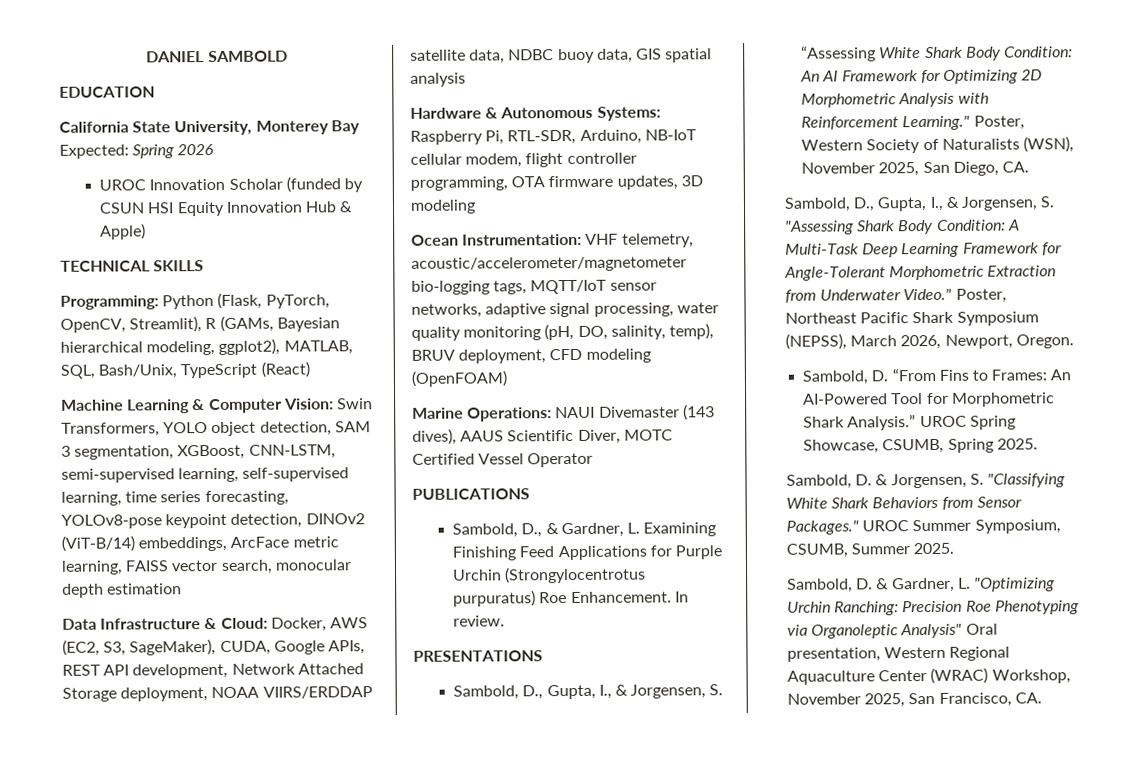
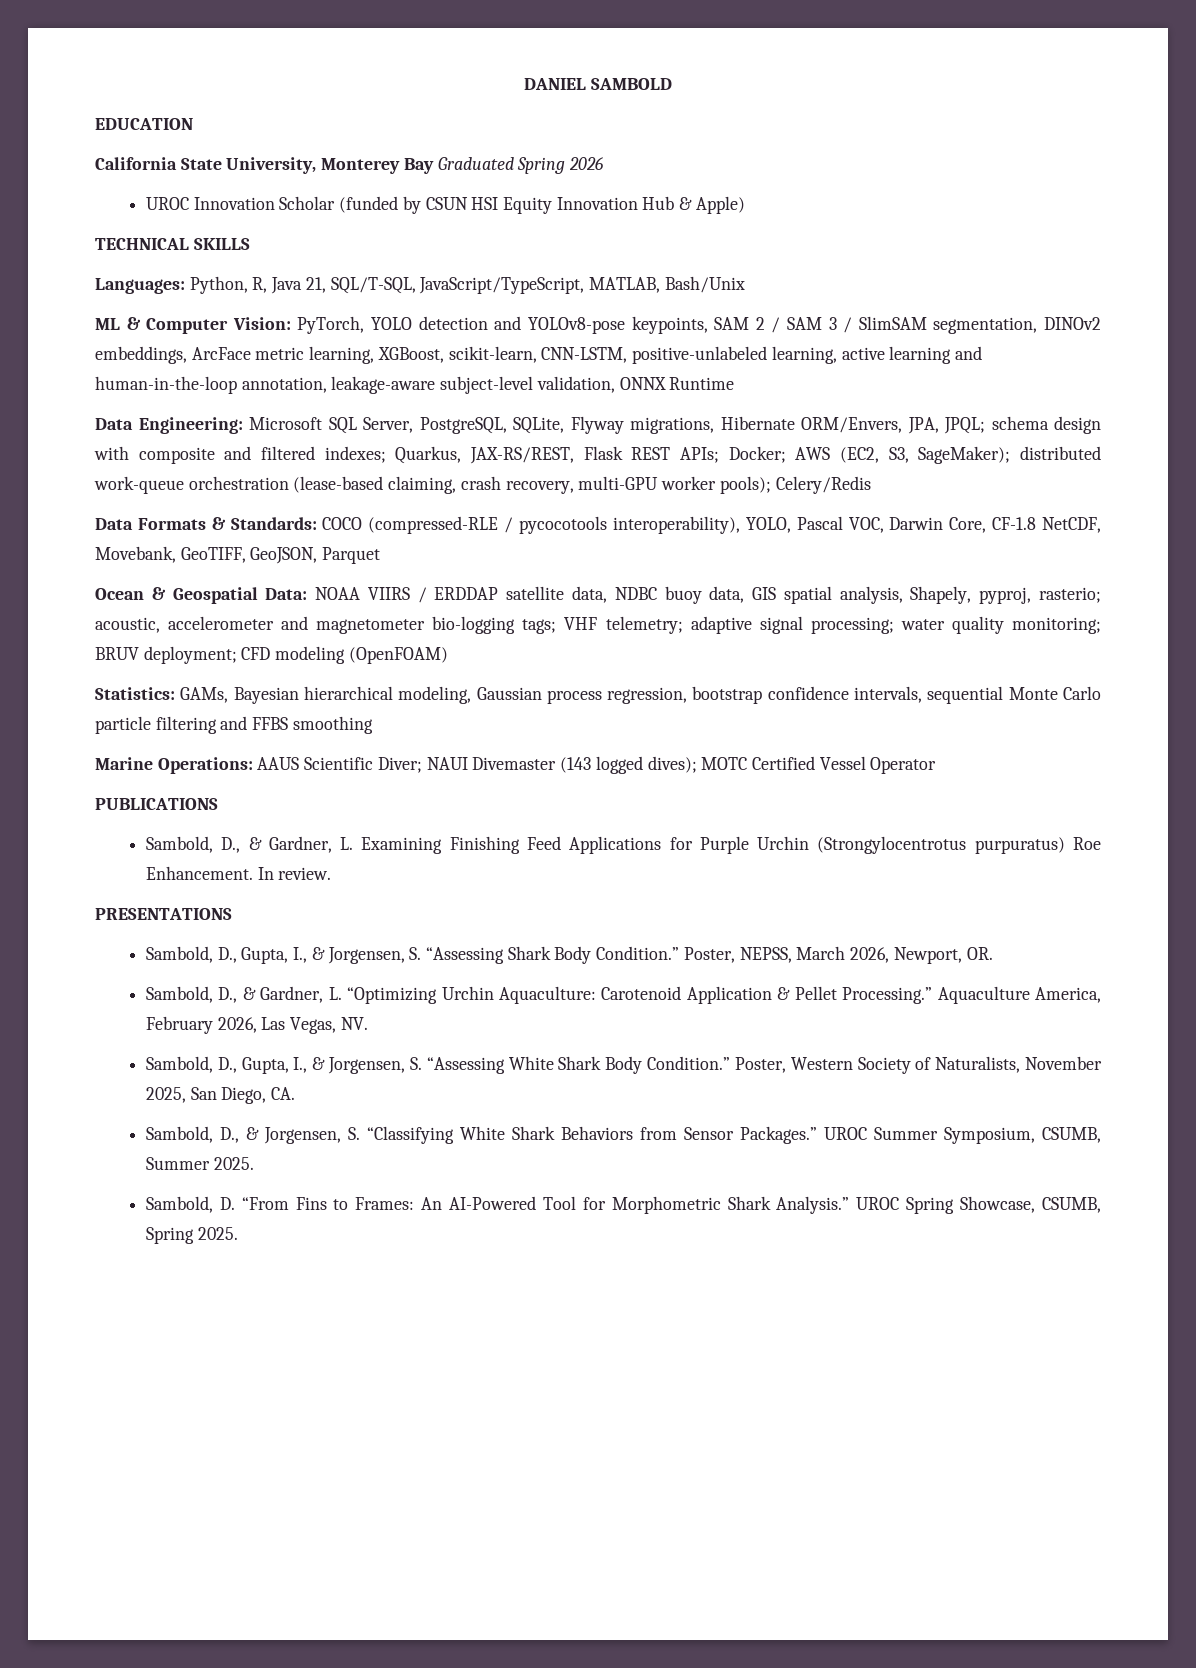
[59,144,129,159] Expected: -> [437,157,514,170] Graduated
[60,292,330,310] [60,315,340,333] [60,338,353,356] [60,361,310,379] [61,398,373,414] [61,421,371,437] [61,444,336,460] [61,467,350,483] [61,490,289,506] [61,513,365,529] [61,535,339,552] [61,559,352,575] [62,583,183,598] [62,617,368,632] [62,638,365,656] [62,663,364,679] [62,686,373,702] Programming: Python (Flask, PyTorch, OpenCV, Streamlit), R (GAMs, Bayesian hierarchical modeling, ggplot2), MATLAB, SQL, Bash/Unix, TypeScript (React) // Machine Learning & Computer Vision: Swin Transformers, YOLO object detection, SAM 3 segmentation, XGBoost, CNN-LSTM, semi-supervised learning, self-supervised learning, time series forecasting, YOLOv8-pose keypoint detection, DINOv2 (ViT-B/14) embeddings, ArcFace metric learning, FAISS vector search, monocular depth estimation // Data Infrastructure & Cloud: Docker, AWS (EC2, S3, SageMaker), CUDA, Google APIs, REST API development, Network Attached Storage deployment, NOAA VIIRS/ERDDAP -> [95,276,745,294] [95,316,1101,334] [95,346,982,364] [95,376,735,394] [95,416,1101,434] [94,446,1101,464] [94,476,871,494] [95,516,1101,534] [95,546,381,564] [95,587,499,604] Languages: Python, R, Java 21, SQL/T-SQL, JavaScript/TypeScript, MATLAB, Bash/Unix // ML & Computer Vision: PyTorch, YOLO detection and YOLOv8-pose keypoints, SAM 2 / SAM 3 / SlimSAM segmentation, DINOv2 embeddings, ArcFace metric learning, XGBoost, scikit-learn, CNN-LSTM, positive-unlabeled learning, active learning and human-in-the-loop annotation, leakage-aware subject-level validation, ONNX Runtime // Data Engineering: Microsoft SQL Server, PostgreSQL, SQLite, Flyway migrations, Hibernate ORM/Envers, JPA, JPQL; schema design with composite and filtered indexes; Quarkus, JAX-RS/REST, Flask REST APIs; Docker; AWS (EC2, S3, SageMaker); distributed work-queue orchestration (lease-based claiming, crash recovery, multi-GPU worker pools); Celery/Redis // Data Formats & Standards: COCO (compressed-RLE / pycocotools interoperability), YOLO, Pascal VOC, Darwin Core, CF-1.8 NetCDF, Movebank, GeoTIFF, GeoJSON, Parquet // Ocean & Geospatial Data: NOAA VIIRS / ERDDAP
[410,72,466,87] [410,106,661,121] [410,129,697,145] [410,152,637,168] [410,175,703,191] [410,199,476,214] [411,233,694,248] [411,256,687,272] [411,279,657,295] [411,303,482,318] analysis // Hardware & Autonomous Systems: Raspberry Pi, RTL-SDR, Arduino, NB-IoT cellular modem, flight controller programming, OTA firmware updates, 3D modeling // Ocean Instrumentation: VHF telemetry, acoustic/accelerometer/magnetometer bio-logging tags, MQTT/IoT sensor networks, -> [839,586,1102,604] [95,616,683,634] analysis, Shapely, pyproj, rasterio; acoustic, accelerometer and magnetometer bio-logging tags; VHF telemetry;
[593,302,674,317] processing, -> [810,617,894,634] processing;
[463,323,714,341] [411,348,651,364] [411,370,507,387] [412,404,715,422] [412,428,621,445] monitoring (pH, DO, salinity, temp), BRUV deployment, CFD modeling (OpenFOAM) // Marine Operations: NAUI Divemaster (143 dives), AAUS Scientific Diver, -> [1012,617,1102,634] [95,646,448,664] [95,686,1101,704] [95,716,373,734] [95,756,697,774] monitoring; BRUV deployment; CFD modeling (OpenFOAM) // Statistics: GAMs, Bayesian hierarchical modeling, Gaussian process regression, bootstrap confidence intervals, sequential Monte Carlo particle filtering and FFBS smoothing // Marine Operations: AAUS Scientific Diver; NAUI Divemaster (143 logged dives);
[879,46,1073,61] [800,69,1043,84] [801,92,989,108] [801,115,1025,131] [801,136,1074,154] [801,161,1029,177] [784,196,1055,212] [785,219,1020,235] [785,242,1062,258] [784,265,1057,281] [785,288,1007,303] [785,311,1039,326] [785,333,1074,350] White Shark Body Condition: An AI Framework for Optimizing 2D Morphometric Analysis with Reinforcement Learning." Poster, Western Society of Naturalists (WSN), November 2025, San Diego, CA. // Sambold, D., Gupta, I., & Jorgensen, S. "Assessing Shark Body Condition: A Multi-Task Deep Learning Framework for Angle-Tolerant Morphometric Extraction from Underwater Video." Poster, Northeast Pacific Shark Symposium (NEPSS), March 2026, Newport, Oregon. -> [507,946,993,964] [145,986,1102,1004] [145,1016,368,1034] [145,1056,1102,1074] [145,1087,296,1104] [145,1126,1101,1144] [145,1157,254,1170] Shark Body Condition.” Poster, NEPSS, March 2026, Newport, OR. // Sambold, D., & Gardner, L. “Optimizing Urchin Aquaculture: Carotenoid Application & Pellet Processing.” Aquaculture America, February 2026, Las Vegas, NV. // Sambold, D., Gupta, I., & Jorgensen, S. “Assessing White Shark Body Condition.” Poster, Western Society of Naturalists, November 2025, San Diego, CA. // Sambold, D., & Jorgensen, S. “Classifying White Shark Behaviors from Sensor Packages.” UROC Summer Symposium, CSUMB, Summer 2025.
[786,473,1066,489] [786,496,1022,510] [786,519,1061,535] [786,542,955,558] [787,577,1056,593] [787,600,1079,616] [787,623,998,639] [787,646,1011,662] [787,667,1071,685] [787,692,1042,708] // Sambold, D. & Jorgensen, S. "Classifying White Shark Behaviors from Sensor Packages." UROC Summer Symposium, CSUMB, Summer 2025. // Sambold, D. & Gardner, L. "Optimizing Urchin Ranching: Precision Roe Phenotyping via Organoleptic Analysis" Oral presentation, Western Regional Aquaculture Center (WRAC) Workshop, November 2025, San Francisco, CA. -> (238, 1233) none

